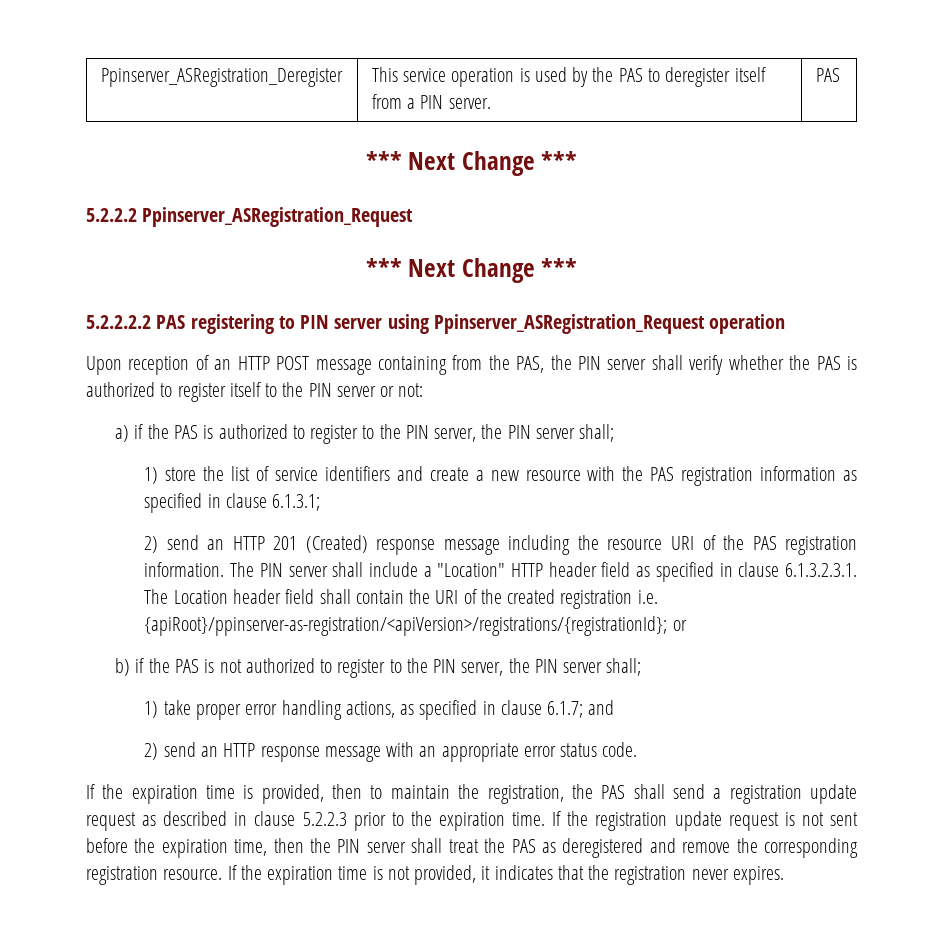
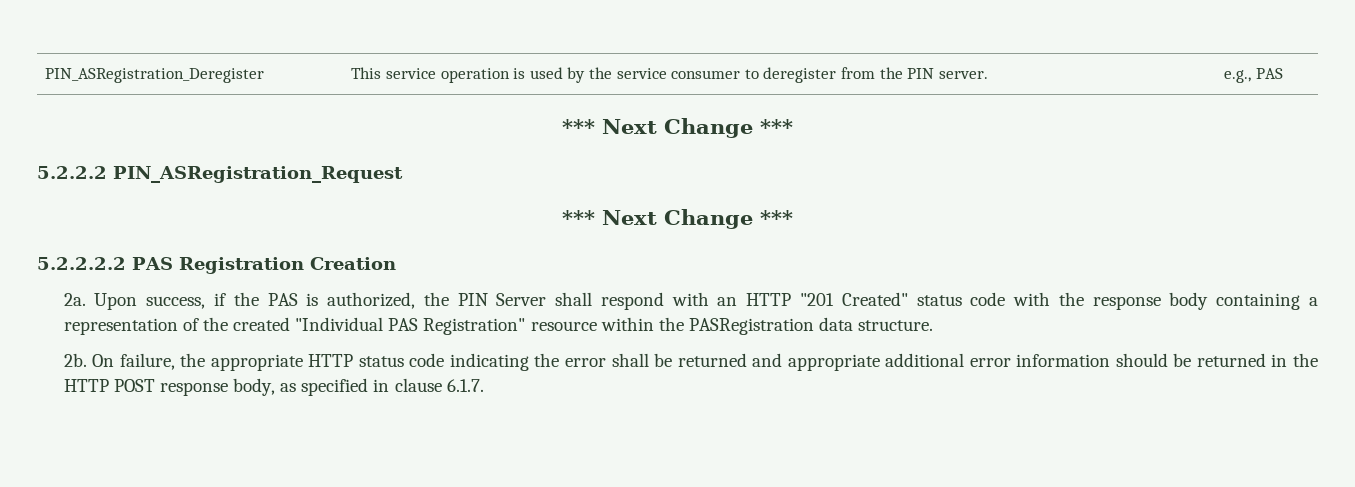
[100,68,343,87] Ppinserver_ASRegistration_Deregister -> [45,68,265,83] PIN_ASRegistration_Deregister
[618,67,766,87] [371,94,416,109] PAS to deregister itself from a -> [616,67,903,83] service consumer to deregister from the
(491, 103) none -> [1224,70,1252,83] e.g.,
[142,207,414,227] Ppinserver_ASRegistration_Request -> [113,166,403,183] PIN_ASRegistration_Request
[190,314,786,334] [86,355,857,375] [86,382,424,402] [115,424,615,444] [144,466,857,486] [144,493,321,513] [144,535,857,555] [144,562,857,582] [144,589,658,609] [144,616,687,636] [115,658,642,678] [144,700,615,720] [144,742,638,762] [86,784,858,804] [86,811,858,831] [86,838,858,858] [86,865,784,885] registering to PIN server using Ppinserver_ASRegistration_Request operation // Upon reception of an HTTP POST message containing from the PAS, the PIN server shall verify whether the PAS is authorized to register itself to the PIN server or not: // a) if the PAS is authorized to register to the PIN server, the PIN server shall; // 1) store the list of service identifiers and create a new resource with the PAS registration information as specified in clause 6.1.3.1; // 2) send an HTTP 201 (Created) response message including the resource URI of the PAS registration information. The PIN server shall include a "Location" HTTP header field as specified in clause 6.1.3.2.3.1. The Location header field shall contain the URI of the created registration i.e. {apiRoot}/ppinserver-as-registration/<apiVersion>/registrations/{registrationId}; or // b) if the PAS is not authorized to register to the PIN server, the PIN server shall; // 1) take proper error handling actions, as specified in clause 6.1.7; and // 2) send an HTTP response message with an appropriate error status code. // If the expiration time is provided, then to maintain the registration, the PAS shall send a registration update request as described in clause 5.2.2.3 prior to the expiration time. If the registration update request is not sent before the expiration time, then the PIN server shall treat the PAS as deregistered and remove the corresponding registration resource. If the expiration time is not provided, it indicates that the registration never expires. -> [178,257,396,274] [63,292,1318,310] [63,317,934,335] [63,353,1318,371] [63,378,484,396] Registration Creation // 2a. Upon success, if the PAS is authorized, the PIN Server shall respond with an HTTP "201 Created" status code with the response body containing a representation of the created "Individual PAS Registration" resource within the PASRegistration data structure. // 2b. On failure, the appropriate HTTP status code indicating the error shall be returned and appropriate additional error information should be returned in the HTTP POST response body, as specified in clause 6.1.7.

